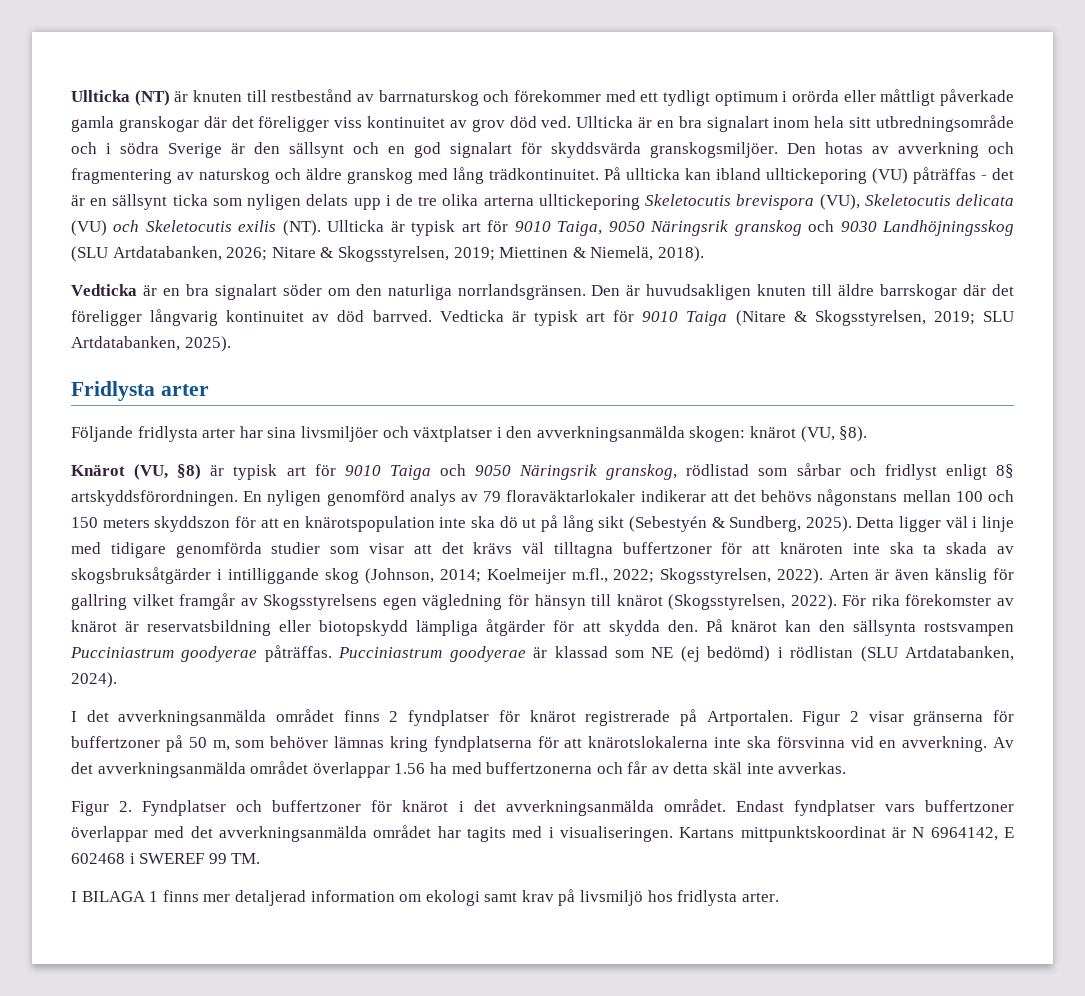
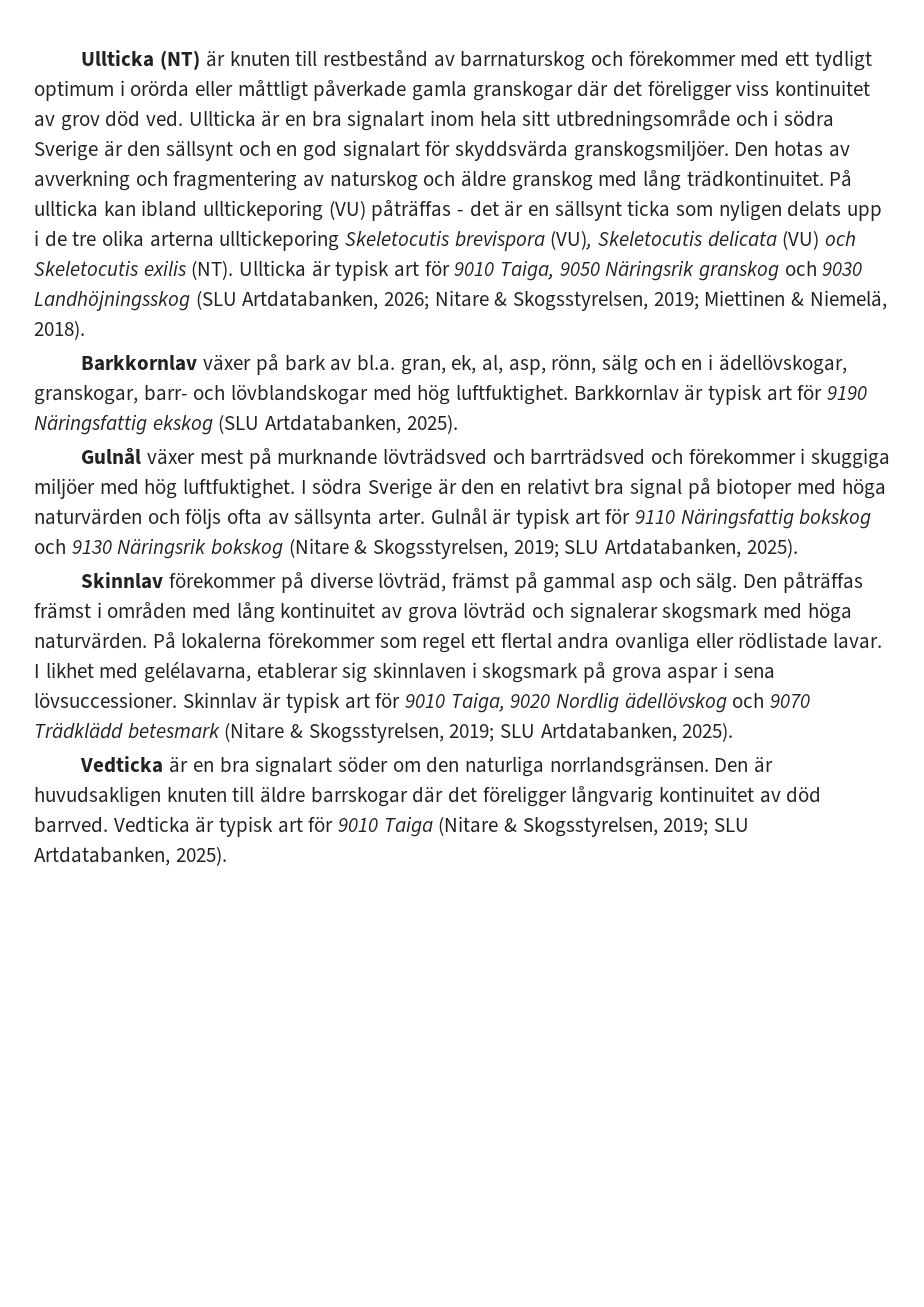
(704, 254) none -> [81,354,847,375] [34,384,868,405] [34,414,458,435] [81,447,890,469] [34,478,886,499] [34,508,872,529] [34,538,798,559] [81,572,863,593] [34,602,852,623] [34,632,883,653] [34,662,775,683] [34,692,811,713] [34,722,734,743] // Barkkornlav växer på bark av bl.a. gran, ek, al, asp, rönn, sälg och en i ädellövskogar, granskogar, barr- och lövblandskogar med hög luftfuktighet. Barkkornlav är typisk art för 9190 Näringsfattig ekskog (SLU Artdatabanken, 2025). // Gulnål växer mest på murknande lövträdsved och barrträdsved och förekommer i skuggiga miljöer med hög luftfuktighet. I södra Sverige är den en relativt bra signal på biotoper med höga naturvärden och följs ofta av sällsynta arter. Gulnål är typisk art för 9110 Näringsfattig bokskog och 9130 Näringsrik bokskog (Nitare & Skogsstyrelsen, 2019; SLU Artdatabanken, 2025). // Skinnlav förekommer på diverse lövträd, främst på gammal asp och sälg. Den påträffas främst i områden med lång kontinuitet av grova lövträd och signalerar skogsmark med höga naturvärden. På lokalerna förekommer som regel ett flertal andra ovanliga eller rödlistade lavar. I likhet med gelélavarna, etablerar sig skinnlaven i skogsmark på grova aspar i sena lövsuccessioner. Skinnlav är typisk art för 9010 Taiga, 9020 Nordlig ädellövskog och 9070 Trädklädd betesmark (Nitare & Skogsstyrelsen, 2019; SLU Artdatabanken, 2025).
[71,381,209,401] [71,426,868,442] [71,463,1014,480] [71,489,1015,506] [71,515,1014,532] [71,542,1014,558] [71,567,1014,584] [71,593,1014,610] [71,619,1014,636] [70,645,1015,662] [71,672,117,688] [71,709,1014,726] [71,735,1015,752] [71,761,847,778] [71,799,1014,816] [71,825,1015,842] [71,853,261,864] [71,889,779,906] // Fridlysta arter // Följande fridlysta arter har sina livsmiljöer och växtplatser i den avverkningsanmälda skogen: knärot (VU, §8). // Knärot (VU, §8) är typisk art för 9010 Taiga och 9050 Näringsrik granskog, rödlistad som sårbar och fridlyst enligt 8§ artskyddsförordningen. En nyligen genomförd analys av 79 floraväktarlokaler indikerar att det behövs någonstans mellan 100 och 150 meters skyddszon för att en knärotspopulation inte ska dö ut på lång sikt (Sebestyén & Sundberg, 2025). Detta ligger väl i linje med tidigare genomförda studier som visar att det krävs väl tilltagna buffertzoner för att knäroten inte ska ta skada av skogsbruksåtgärder i intilliggande skog (Johnson, 2014; Koelmeijer m.fl., 2022; Skogsstyrelsen, 2022). Arten är även känslig för gallring vilket framgår av Skogsstyrelsens egen vägledning för hänsyn till knärot (Skogsstyrelsen, 2022). För rika förekomster av knärot är reservatsbildning eller biotopskydd lämpliga åtgärder för att skydda den. På knärot kan den sällsynta rostsvampen Pucciniastrum goodyerae påträffas. Pucciniastrum goodyerae är klassad som NE (ej bedömd) i rödlistan (SLU Artdatabanken, 2024). // I det avverkningsanmälda området finns 2 fyndplatser för knärot registrerade på Artportalen. Figur 2 visar gränserna för buffertzoner på 50 m, som behöver lämnas kring fyndplatserna för att knärotslokalerna inte ska försvinna vid en avverkning. Av det avverkningsanmälda området överlappar 1.56 ha med buffertzonerna och får av detta skäl inte avverkas. // Figur 2. Fyndplatser och buffertzoner för knärot i det avverkningsanmälda området. Endast fyndplatser vars buffertzoner överlappar med det avverkningsanmälda området har tagits med i visualiseringen. Kartans mittpunktskoordinat är N 6964142, E 602468 i SWEREF 99 TM. // I BILAGA 1 finns mer detaljerad information om ekologi samt krav på livsmiljö hos fridlysta arter. -> (227, 856) none

